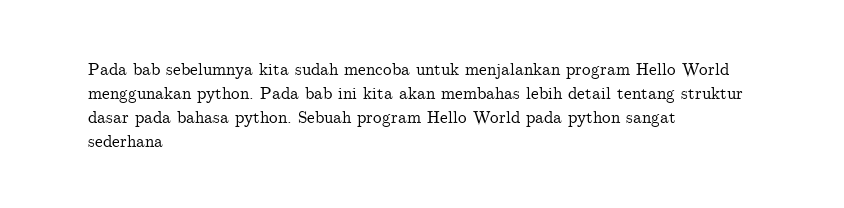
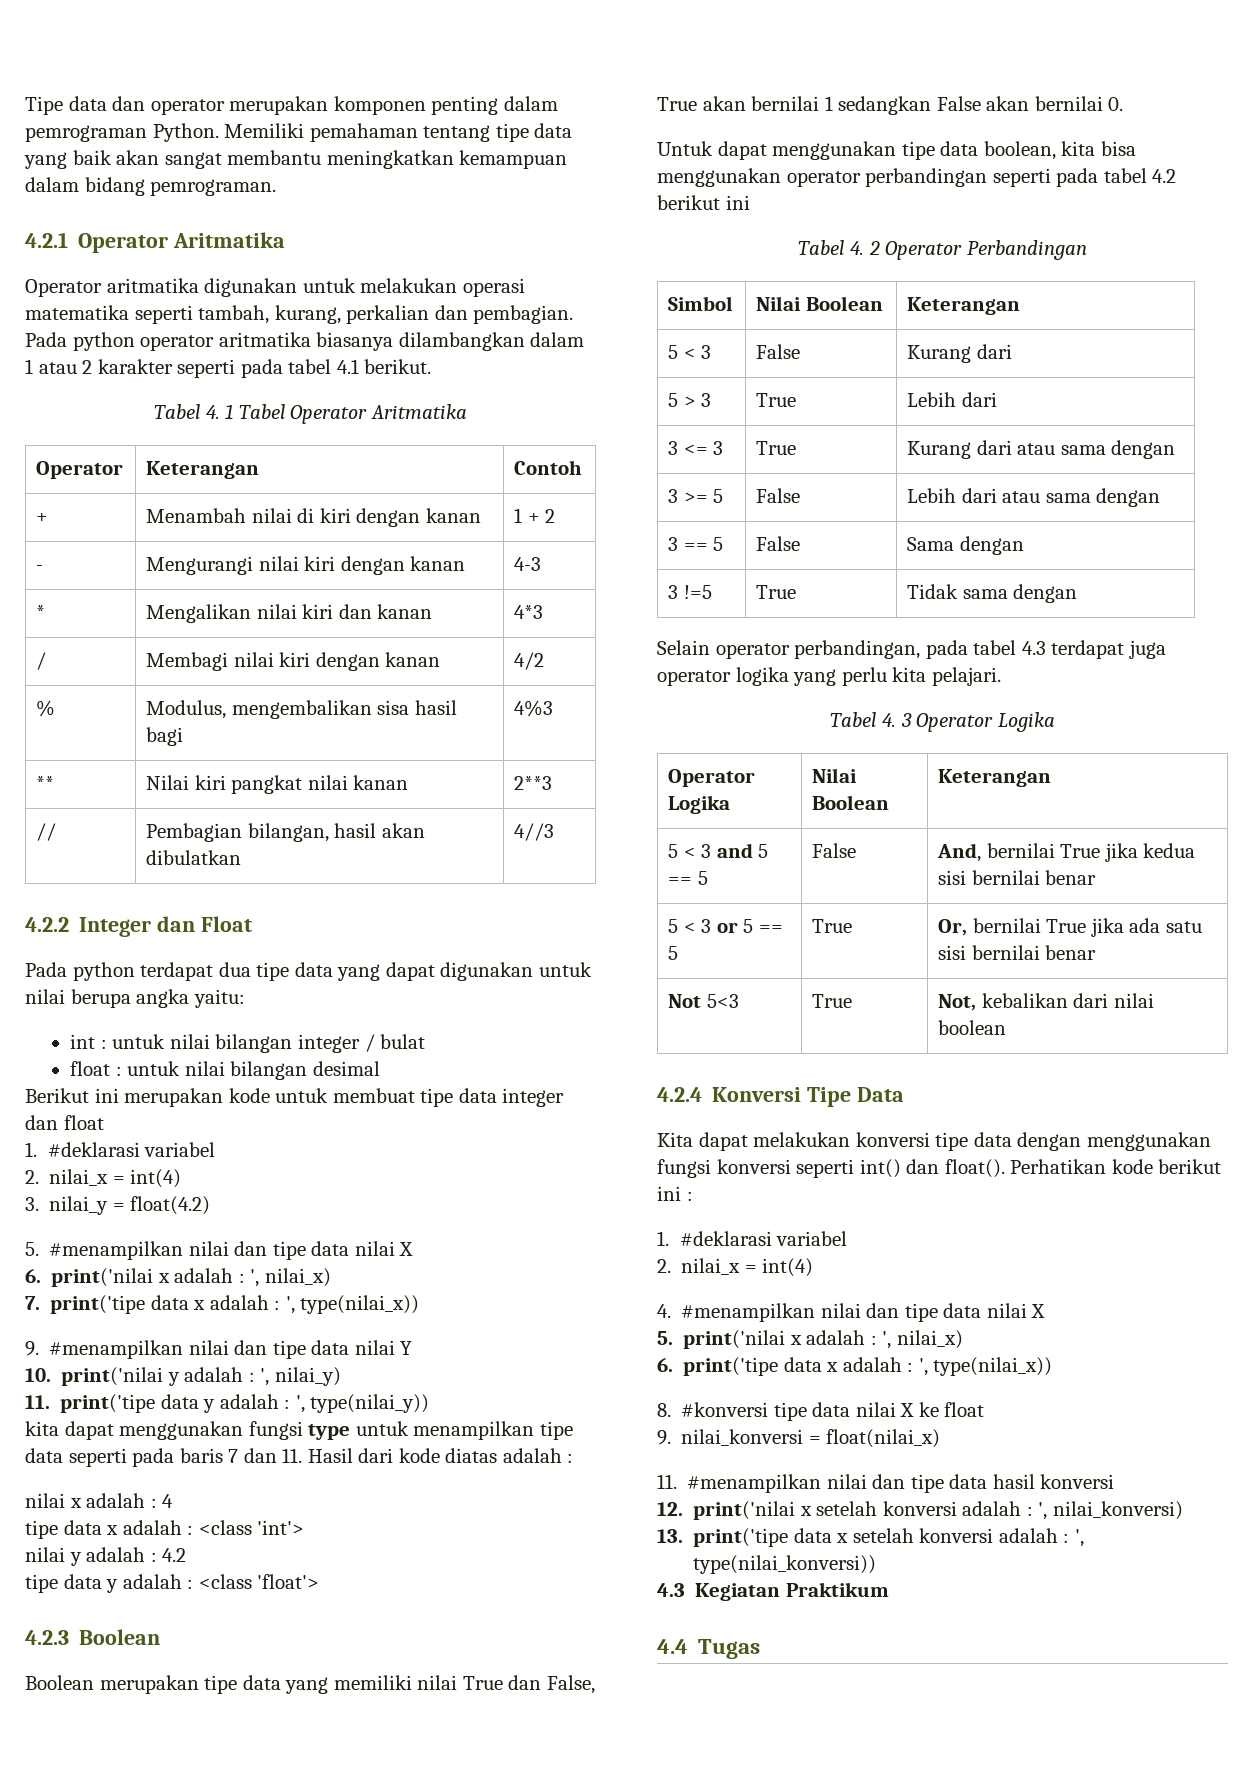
[88,63,729,79] [88,87,743,103] [88,111,676,127] [88,135,163,147] Pada bab sebelumnya kita sudah mencoba untuk menjalankan program Hello World menggunakan python. Pada bab ini kita akan membahas lebih detail tentang struktur dasar pada bahasa python. Sebuah program Hello World pada python sangat sederhana -> [25,96,558,115] [25,123,573,142] [24,150,568,169] [25,177,277,196] [25,232,286,253] [25,278,525,297] [25,305,574,324] [25,332,585,351] [25,359,432,378] [154,404,467,424] [36,461,124,479] [146,461,260,479] [514,460,583,475] [36,513,49,523] [146,508,481,527] [514,508,556,523] [36,565,44,571] [146,556,466,575] [514,557,542,571] [36,605,46,619] [146,604,433,623] [514,605,544,619] [36,652,47,670] [146,652,441,671] [514,652,545,670] [36,700,56,717] [146,700,457,719] [146,727,184,746] [514,700,554,717] [36,776,55,790] [146,775,409,794] [514,776,553,790] [36,823,57,841] [146,823,425,842] [146,850,242,865] [514,823,555,841] [25,916,252,937] [25,962,592,981] [25,989,245,1008] [70,1034,426,1053] [70,1061,380,1080] [25,1088,565,1107] [25,1115,104,1130] [25,1142,216,1157] [25,1169,182,1188] [25,1196,211,1215] [25,1241,414,1260] [25,1268,331,1287] [25,1295,420,1314] [25,1340,413,1359] [25,1367,341,1386] [25,1394,430,1413] [25,1421,573,1440] [25,1448,574,1467] [25,1493,174,1508] [25,1520,305,1539] [25,1547,187,1566] [25,1574,320,1593] [25,1629,161,1645] [25,1675,595,1694] [657,96,1124,115] [657,141,1136,160] [657,168,1177,187] [657,195,750,210] [798,240,1087,260] [668,296,734,311] [756,296,883,311] [907,297,1021,315] [668,345,712,359] [756,344,801,359] [907,344,1012,363] [668,393,712,407] [756,393,797,407] [907,392,997,407] [668,441,724,455] [756,441,797,455] [907,440,1176,459] [668,489,724,503] [756,488,801,503] [907,488,1161,507] [668,537,724,551] [756,536,801,551] [907,536,1024,555] [668,585,712,599] [756,585,797,599] [907,584,1078,603] [657,640,1166,659] [657,667,1001,686] [830,712,1055,732] [668,769,756,787] [668,795,731,814] [812,768,858,783] [812,795,890,810] [938,769,1052,787] [668,843,769,858] [668,871,708,885] [812,843,857,858] [937,843,1196,862] [938,870,1097,885] [668,919,783,933] [668,946,679,960] [812,919,853,933] [938,918,1202,937] [938,945,1097,960] [668,994,739,1008] [812,994,853,1008] [938,993,1154,1011] [938,1020,1007,1035] [657,1087,904,1107] [657,1132,1211,1151] [657,1159,1222,1178] [657,1186,693,1201] [657,1231,848,1246] [657,1258,814,1277] [657,1303,1046,1322] [657,1330,963,1349] [657,1357,1053,1376] [657,1402,985,1421] [657,1429,941,1448] [657,1474,1115,1493] [657,1501,1183,1520] [657,1528,1084,1547] [693,1555,877,1574] [657,1582,889,1601] [657,1639,761,1659] Tipe data dan operator merupakan komponen penting dalam pemrograman Python. Memiliki pemahaman tentang tipe data yang baik akan sangat membantu meningkatkan kemampuan dalam bidang pemrograman. // 4.2.1 Operator Aritmatika // Operator aritmatika digunakan untuk melakukan operasi matematika seperti tambah, kurang, perkalian dan pembagian. Pada python operator aritmatika biasanya dilambangkan dalam 1 atau 2 karakter seperti pada tabel 4.1 berikut. // Tabel 4. 1 Tabel Operator Aritmatika // Operator | Keterangan | Contoh // + | Menambah nilai di kiri dengan kanan | 1 + 2 // - | Mengurangi nilai kiri dengan kanan | 4-3 // * | Mengalikan nilai kiri dan kanan | 4*3 // / | Membagi nilai kiri dengan kanan | 4/2 // % | Modulus, mengembalikan sisa hasil bagi | 4%3 // ** | Nilai kiri pangkat nilai kanan | 2**3 // // | Pembagian bilangan, hasil akan dibulatkan | 4//3 // 4.2.2 Integer dan Float // Pada python terdapat dua tipe data yang dapat digunakan untuk nilai berupa angka yaitu: // int : untuk nilai bilangan integer / bulat // float : untuk nilai bilangan desimal // Berikut ini merupakan kode untuk membuat tipe data integer dan float // 1. #deklarasi variabel // 2. nilai_x = int(4) // 3. nilai_y = float(4.2) // 5. #menampilkan nilai dan tipe data nilai X // 6. print('nilai x adalah : ', nilai_x) // 7. print('tipe data x adalah : ', type(nilai_x)) // 9. #menampilkan nilai dan tipe data nilai Y // 10. print('nilai y adalah : ', nilai_y) // 11. print('tipe data y adalah : ', type(nilai_y)) // kita dapat menggunakan fungsi type untuk menampilkan tipe data seperti pada baris 7 dan 11. Hasil dari kode diatas adalah : // nilai x adalah : 4 // tipe data x adalah : <class 'int'> // nilai y adalah : 4.2 // tipe data y adalah : <class 'float'> // 4.2.3 Boolean // Boolean merupakan tipe data yang memiliki nilai True dan False, True akan bernilai 1 sedangkan False akan bernilai 0. // Untuk dapat menggunakan tipe data boolean, kita bisa menggunakan operator perbandingan seperti pada tabel 4.2 berikut ini // Tabel 4. 2 Operator Perbandingan // Simbol | Nilai Boolean | Keterangan // 5 < 3 | False | Kurang dari // 5 > 3 | True | Lebih dari // 3 <= 3 | True | Kurang dari atau sama dengan // 3 >= 5 | False | Lebih dari atau sama dengan // 3 == 5 | False | Sama dengan // 3 !=5 | True | Tidak sama dengan // Selain operator perbandingan, pada tabel 4.3 terdapat juga operator logika yang perlu kita pelajari. // Tabel 4. 3 Operator Logika // Operator Logika | Nilai Boolean | Keterangan // 5 < 3 and 5 == 5 | False | And, bernilai True jika kedua sisi bernilai benar // 5 < 3 or 5 == 5 | True | Or, bernilai True jika ada satu sisi bernilai benar // Not 5<3 | True | Not, kebalikan dari nilai boolean // 4.2.4 Konversi Tipe Data // Kita dapat melakukan konversi tipe data dengan menggunakan fungsi konversi seperti int() dan float(). Perhatikan kode berikut ini : // 1. #deklarasi variabel // 2. nilai_x = int(4) // 4. #menampilkan nilai dan tipe data nilai X // 5. print('nilai x adalah : ', nilai_x) // 6. print('tipe data x adalah : ', type(nilai_x)) // 8. #konversi tipe data nilai X ke float // 9. nilai_konversi = float(nilai_x) // 11. #menampilkan nilai dan tipe data hasil konversi // 12. print('nilai x setelah konversi adalah : ', nilai_konversi) // 13. print('tipe data x setelah konversi adalah : ', type(nilai_konversi)) // 4.3 Kegiatan Praktikum // 4.4 Tugas

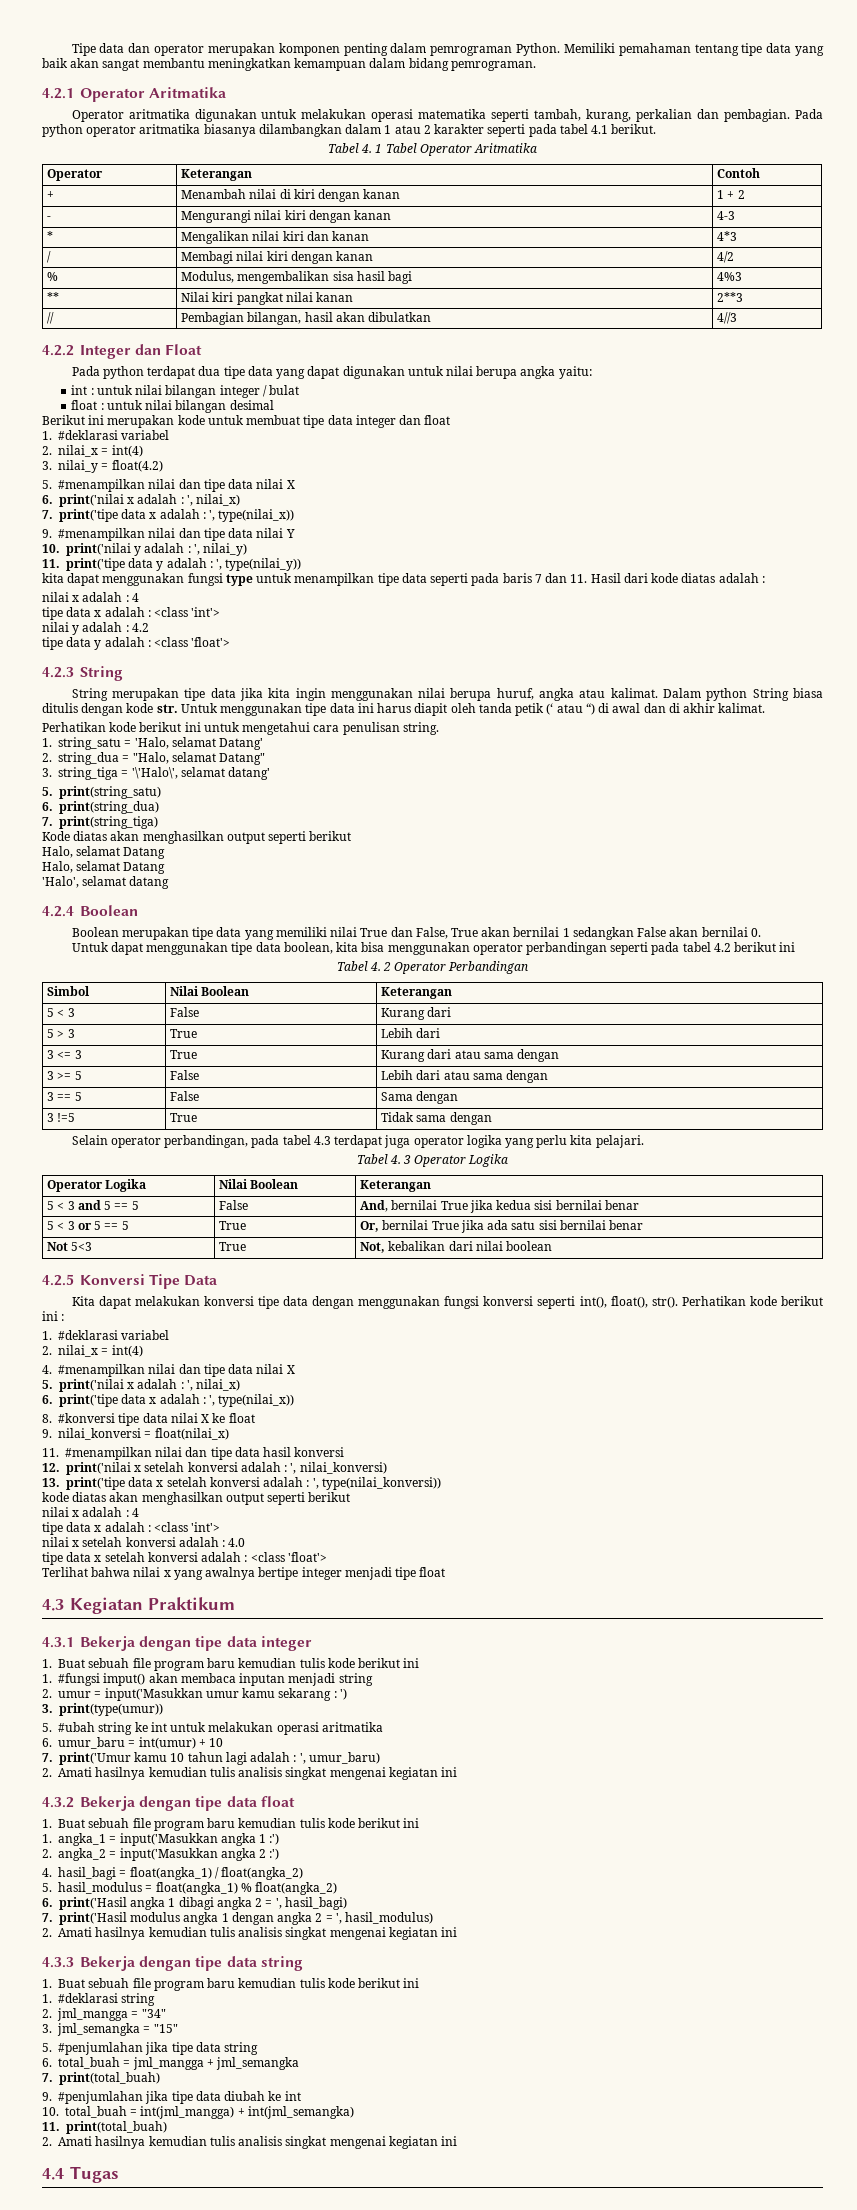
(69, 1637) none -> [80,666,123,681] [71,688,823,701] [42,703,766,716] [42,722,439,735] [42,737,264,750] [42,752,266,765] [42,767,271,780] [42,786,161,799] [42,801,159,814] [42,816,158,829] [42,831,352,844] [42,846,166,859] [42,861,166,874] [42,876,170,889] [42,906,74,917] String // String merupakan tipe data jika kita ingin menggunakan nilai berupa huruf, angka atau kalimat. Dalam python String biasa ditulis dengan kode str. Untuk menggunakan tipe data ini harus diapit oleh tanda petik (‘ atau “) di awal dan di akhir kalimat. // Perhatikan kode berikut ini untuk mengetahui cara penulisan string. // 1. string_satu = 'Halo, selamat Datang' // 2. string_dua = "Halo, selamat Datang" // 3. string_tiga = '\'Halo\', selamat datang' // 5. print(string_satu) // 6. print(string_dua) // 7. print(string_tiga) // Kode diatas akan menghasilkan output seperti berikut // Halo, selamat Datang // Halo, selamat Datang // 'Halo', selamat datang // 4.2.4
[657,1087,702,1102] 4.2.4 -> [42,1274,74,1286] 4.2.5
[859,1159,1005,1178] int() dan float(). -> [579,1296,678,1308] int(), float(), str().
[657,1582,889,1601] 4.3 Kegiatan Praktikum -> [42,1492,351,1505] [42,1507,139,1517] [42,1522,221,1535] [42,1537,246,1547] [42,1552,327,1565] [42,1567,446,1580] [42,1597,235,1614] [42,1636,312,1651] [42,1658,420,1671] [42,1673,373,1686] [42,1688,347,1701] [42,1703,163,1716] [42,1722,383,1735] [42,1737,224,1749] [42,1752,380,1765] [42,1767,458,1780] [42,1796,295,1811] [42,1818,420,1831] [42,1833,280,1846] [42,1848,280,1861] [42,1867,304,1880] [42,1882,338,1895] [42,1897,347,1910] [42,1912,434,1925] [42,1927,458,1940] [42,1956,303,1971] [42,1978,420,1991] [42,1993,156,2006] [42,2008,166,2021] [42,2023,178,2036] [42,2042,259,2055] [42,2057,300,2070] [42,2072,160,2085] [42,2091,301,2104] [42,2106,354,2119] [42,2121,167,2134] [42,2136,458,2149] kode diatas akan menghasilkan output seperti berikut // nilai x adalah : 4 // tipe data x adalah : <class 'int'> // nilai x setelah konversi adalah : 4.0 // tipe data x setelah konversi adalah : <class 'float'> // Terlihat bahwa nilai x yang awalnya bertipe integer menjadi tipe float // 4.3 Kegiatan Praktikum // 4.3.1 Bekerja dengan tipe data integer // 1. Buat sebuah file program baru kemudian tulis kode berikut ini // 1. #fungsi imput() akan membaca inputan menjadi string // 2. umur = input('Masukkan umur kamu sekarang : ') // 3. print(type(umur)) // 5. #ubah string ke int untuk melakukan operasi aritmatika // 6. umur_baru = int(umur) + 10 // 7. print('Umur kamu 10 tahun lagi adalah : ', umur_baru) // 2. Amati hasilnya kemudian tulis analisis singkat mengenai kegiatan ini // 4.3.2 Bekerja dengan tipe data float // 1. Buat sebuah file program baru kemudian tulis kode berikut ini // 1. angka_1 = input('Masukkan angka 1 :') // 2. angka_2 = input('Masukkan angka 2 :') // 4. hasil_bagi = float(angka_1) / float(angka_2) // 5. hasil_modulus = float(angka_1) % float(angka_2) // 6. print('Hasil angka 1 dibagi angka 2 = ', hasil_bagi) // 7. print('Hasil modulus angka 1 dengan angka 2 = ', hasil_modulus) // 2. Amati hasilnya kemudian tulis analisis singkat mengenai kegiatan ini // 4.3.3 Bekerja dengan tipe data string // 1. Buat sebuah file program baru kemudian tulis kode berikut ini // 1. #deklarasi string // 2. jml_mangga = "34" // 3. jml_semangka = "15" // 5. #penjumlahan jika tipe data string // 6. total_buah = jml_mangga + jml_semangka // 7. print(total_buah) // 9. #penjumlahan jika tipe data diubah ke int // 10. total_buah = int(jml_mangga) + int(jml_semangka) // 11. print(total_buah) // 2. Amati hasilnya kemudian tulis analisis singkat mengenai kegiatan ini

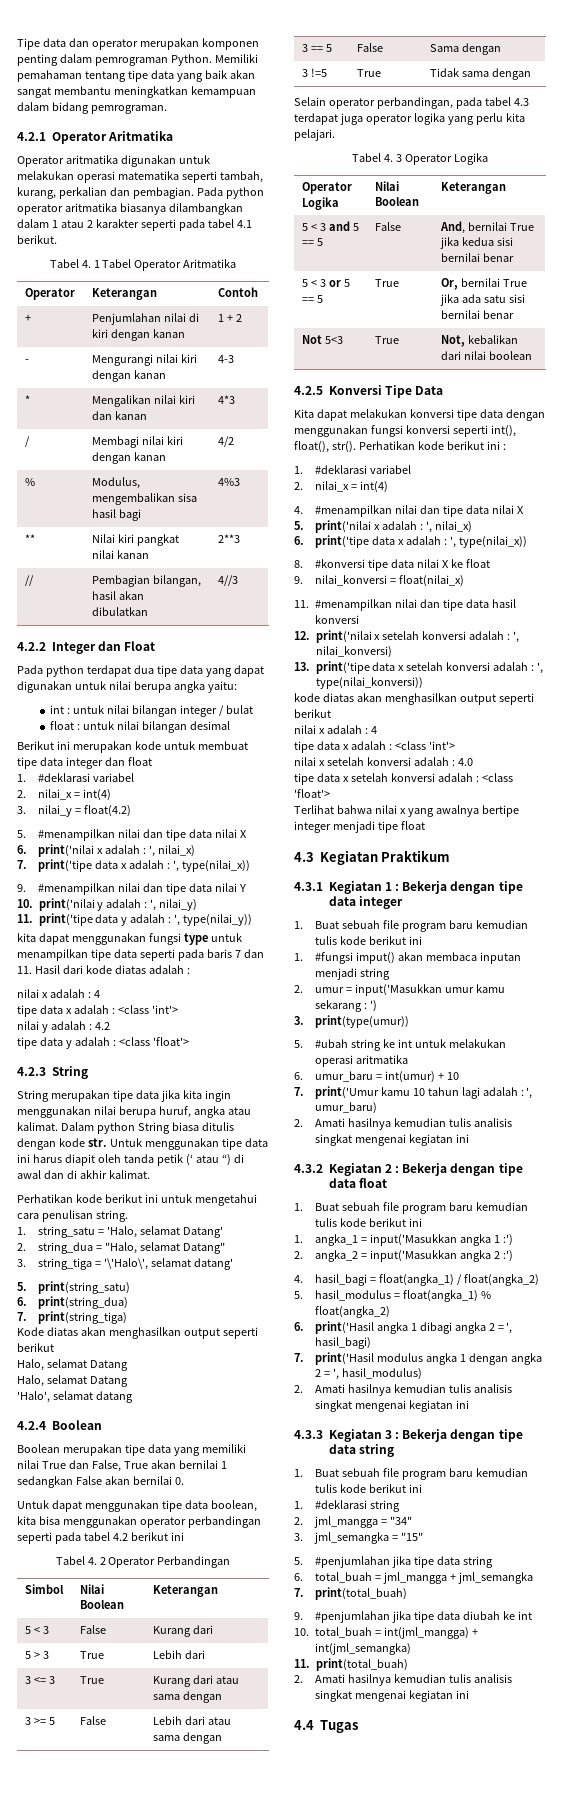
[181,189,247,199] Menambah -> [92,313,162,325] Penjumlahan
(74, 1642) none -> [328,881,399,894] Kegiatan 1 :
(74, 1802) none -> [328,1163,399,1176] Kegiatan 2 :
(74, 1962) none -> [328,1429,399,1442] Kegiatan 3 :

